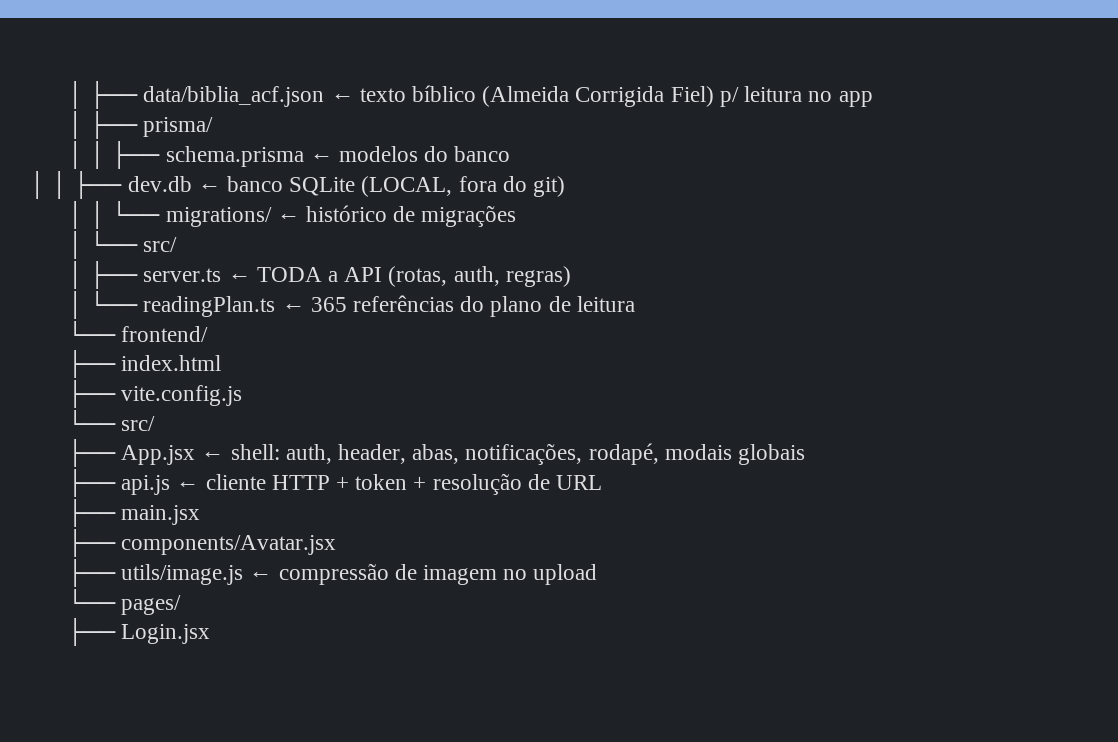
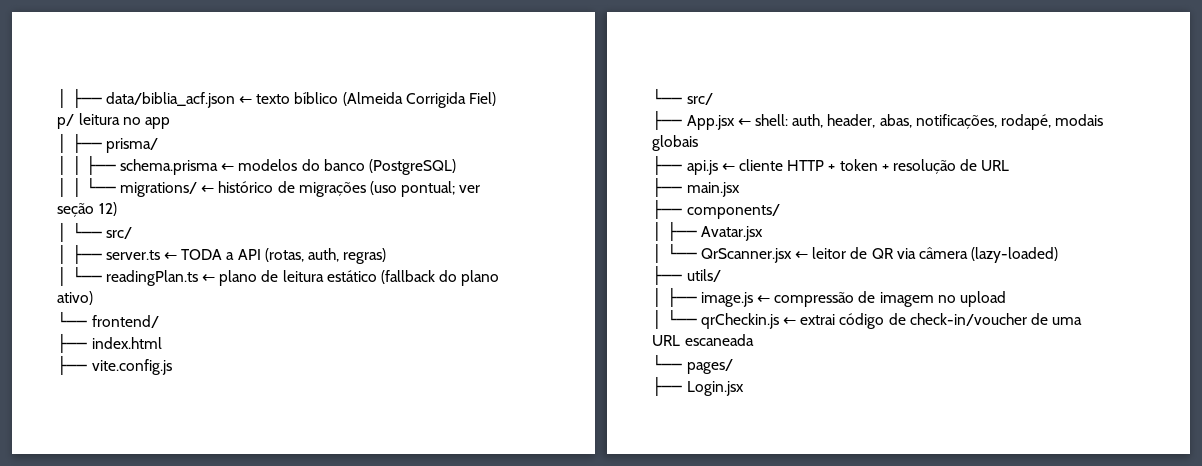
[29,171,566,199] // │ │ ├── dev.db ← banco SQLite (LOCAL, fora do git) -> [368,159,456,175] (PostgreSQL)
(517, 216) none -> [369,181,481,197] [57,202,117,217] (uso pontual; ver seção 12)
[310,295,485,312] 365 referências do -> (215, 278) none
(635, 304) none -> [326,270,500,286] [57,291,94,305] estático (fallback do plano ativo)
[121,535,337,555] [66,559,244,587] components/Avatar.jsx // ├── utils/image.js -> [686,204,780,219] [652,221,763,241] [652,243,1059,263] [652,265,721,285] [652,287,753,307] components/ // │ ├── Avatar.jsx // │ └── QrScanner.jsx ← leitor de QR via câmera (lazy-loaded) // ├── utils/ // │ ├── image.js
(598, 574) none -> [652,309,1083,329] [652,334,754,346] // │ └── qrCheckin.js ← extrai código de check-in/voucher de uma URL escaneada

